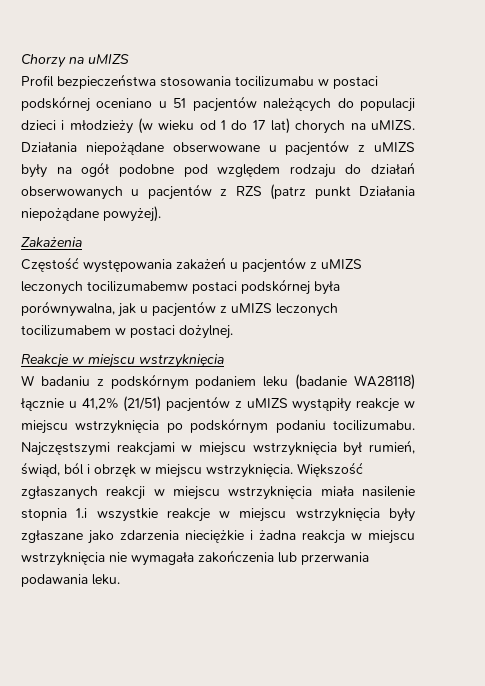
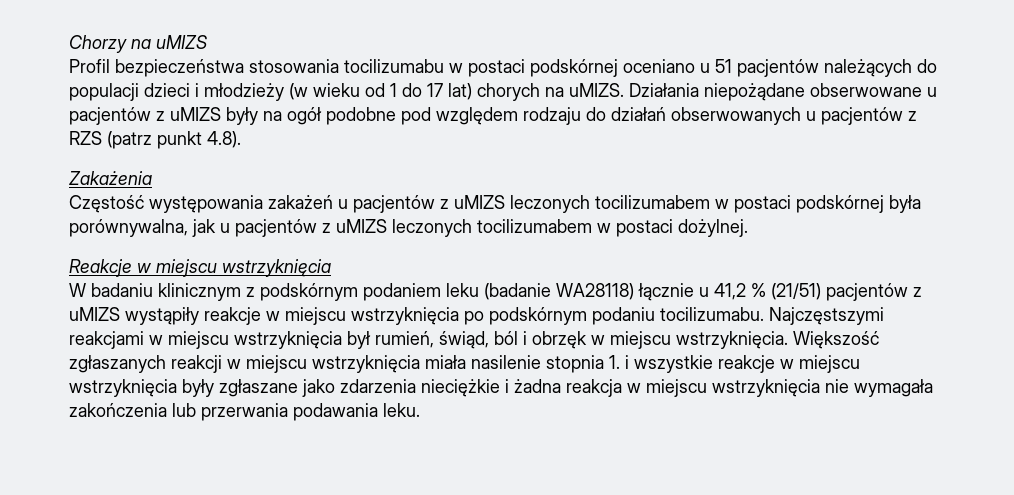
[359,186,415,197] [21,206,161,222] Działania niepożądane powyżej). -> [207,131,241,148] 4.8).
[87,281,188,292] tocilizumabemw -> [595,195,729,209] tocilizumabem w
(90, 381) none -> [158,283,241,301] klinicznym
[81,397,119,410] 41,2% -> [714,283,766,300] 41,2 %
[76,508,88,518] 1.i -> [609,355,629,369] 1. i

